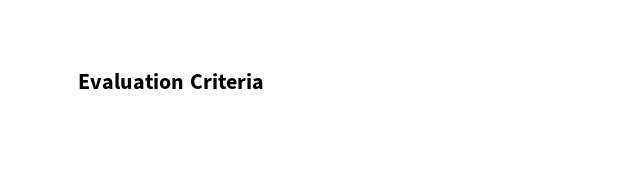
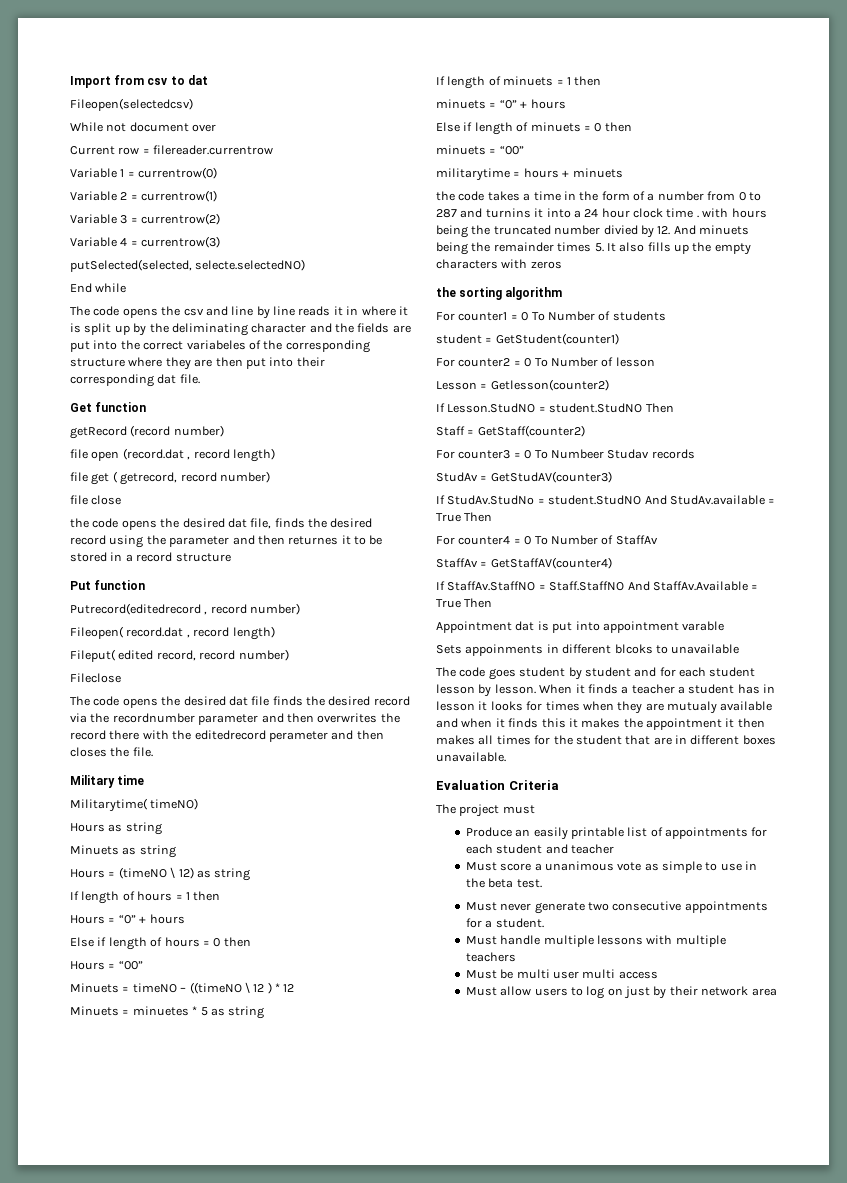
[78,73,264,90] Evaluation Criteria -> [70,75,208,88] [70,98,193,111] [70,122,217,132] [70,145,274,155] [70,167,218,179] [70,190,218,202] [70,213,221,225] [70,236,221,248] [70,259,306,272] [70,283,127,293] [70,306,408,319] [70,323,411,336] [70,340,370,353] [70,357,325,370] [70,374,200,387] [70,402,147,412] [70,425,224,439] [70,448,275,462] [70,471,270,485] [70,495,122,505] [70,518,373,530] [70,535,383,548] [70,552,231,562] [70,580,146,590] [70,603,301,615] [70,626,275,640] [70,649,289,662] [70,673,121,683] [70,696,410,708] [70,713,400,725] [70,730,384,742] [70,747,153,757] [70,775,145,788] [70,798,199,812] [70,822,162,835] [70,845,176,858] [70,867,251,881] [70,891,221,904] [70,914,185,924] [70,937,251,950] [70,961,143,970] [70,982,295,994] [70,1006,265,1019] [436,76,602,89] [436,99,566,109] [436,122,632,135] [436,145,524,155] [436,168,623,181] [436,191,761,201] [436,208,767,218] [436,225,749,238] [436,242,751,255] [436,259,562,269] [436,287,563,300] [436,311,666,321] [436,333,619,345] [436,357,655,367] [436,379,609,391] [436,403,674,413] [436,425,585,437] [436,449,695,459] [436,471,612,483] [436,495,776,505] [436,512,493,522] [436,535,658,545] [436,557,612,569] [436,581,759,591] [436,598,493,608] [436,621,725,633] [436,644,740,656] [436,667,756,680] [436,684,776,697] [436,701,773,714] [436,718,765,730] [436,735,776,745] [436,752,506,762] [436,780,559,790] [436,804,535,817] [465,827,768,840] [465,844,614,854] [465,861,758,873] [465,878,542,888] [465,901,768,914] [465,918,544,928] [465,935,726,947] [465,952,516,962] [465,969,658,979] [465,986,777,999] Import from csv to dat // Fileopen(selectedcsv) // While not document over // Current row = filereader.currentrow // Variable 1 = currentrow(0) // Variable 2 = currentrow(1) // Variable 3 = currentrow(2) // Variable 4 = currentrow(3) // putSelected(selected, selecte.selectedNO) // End while // The code opens the csv and line by line reads it in where it is split up by the deliminating character and the fields are put into the correct variabeles of the corresponding structure where they are then put into their corresponding dat file. // Get function // getRecord (record number) // file open (record.dat , record length) // file get ( getrecord, record number) // file close // the code opens the desired dat file, finds the desired record using the parameter and then returnes it to be stored in a record structure // Put function // Putrecord(editedrecord , record number) // Fileopen( record.dat , record length) // Fileput( edited record, record number) // Fileclose // The code opens the desired dat file finds the desired record via the recordnumber parameter and then overwrites the record there with the editedrecord perameter and then closes the file. // Military time // Militarytime( timeNO) // Hours as string // Minuets as string // Hours = (timeNO \ 12) as string // If length of hours = 1 then // Hours = “0” + hours // Else if length of hours = 0 then // Hours = “00” // Minuets = timeNO – ((timeNO \ 12 ) * 12 // Minuets = minuetes * 5 as string // If length of minuets = 1 then // minuets = “0” + hours // Else if length of minuets = 0 then // minuets = “00” // militarytime = hours + minuets // the code takes a time in the form of a number from 0 to 287 and turnins it into a 24 hour clock time . with hours being the truncated number divied by 12. And minuets being the remainder times 5. It also fills up the empty characters with zeros // the sorting algorithm // For counter1 = 0 To Number of students // student = GetStudent(counter1) // For counter2 = 0 To Number of lesson // Lesson = Getlesson(counter2) // If Lesson.StudNO = student.StudNO Then // Staff = GetStaff(counter2) // For counter3 = 0 To Numbeer Studav records // StudAv = GetStudAV(counter3) // If StudAv.StudNo = student.StudNO And StudAv.available = True Then // For counter4 = 0 To Number of StaffAv // StaffAv = GetStaffAV(counter4) // If StaffAv.StaffNO = Staff.StaffNO And StaffAv.Available = True Then // Appointment dat is put into appointment varable // Sets appoinments in different blcoks to unavailable // The code goes student by student and for each student lesson by lesson. When it finds a teacher a student has in lesson it looks for times when they are mutualy available and when it finds this it makes the appointment it then makes all times for the student that are in different boxes unavailable. // Evaluation Criteria // The project must // Produce an easily printable list of appointments for each student and teacher // Must score a unanimous vote as simple to use in the beta test. // Must never generate two consecutive appointments for a student. // Must handle multiple lessons with multiple teachers // Must be multi user multi access // Must allow users to log on just by their network area

